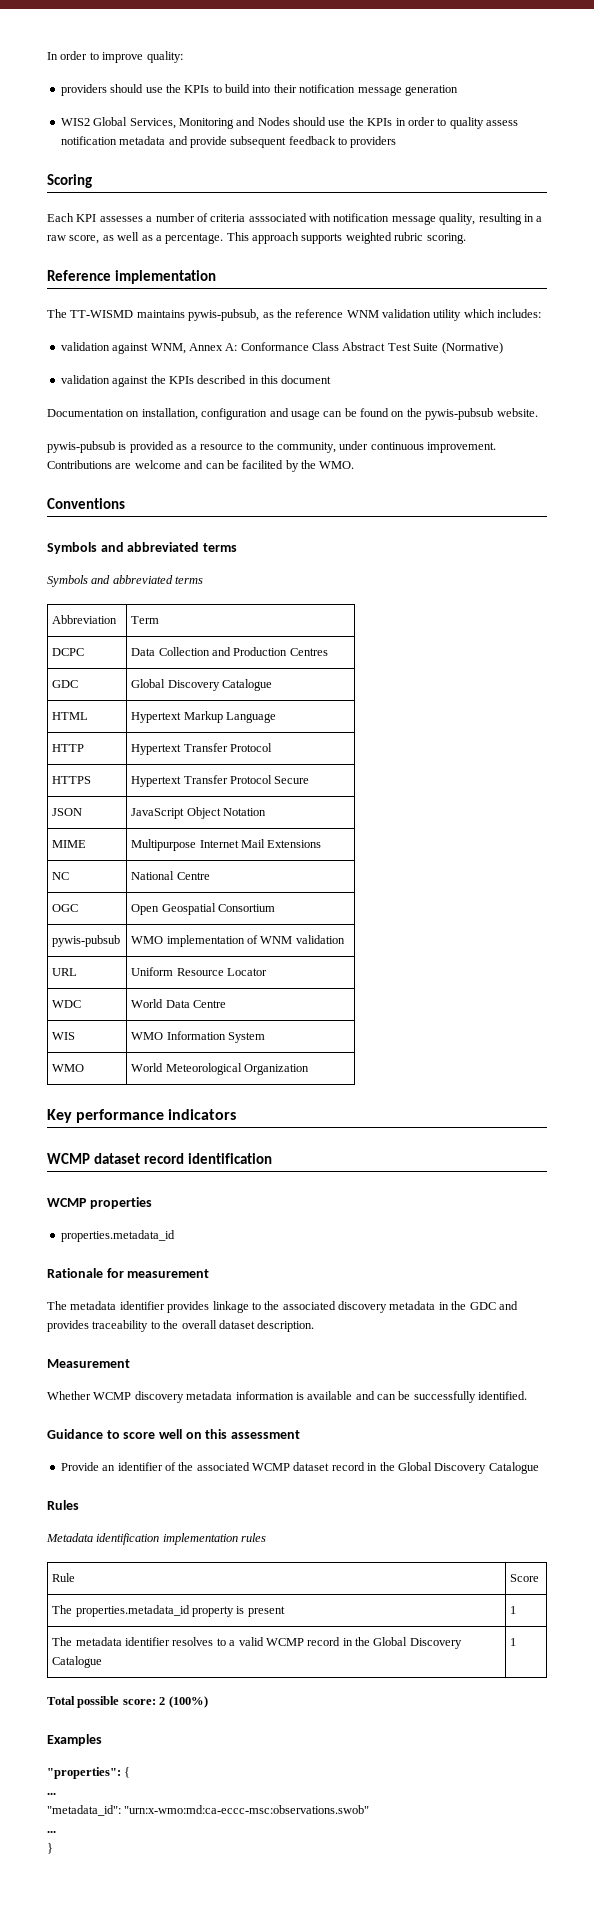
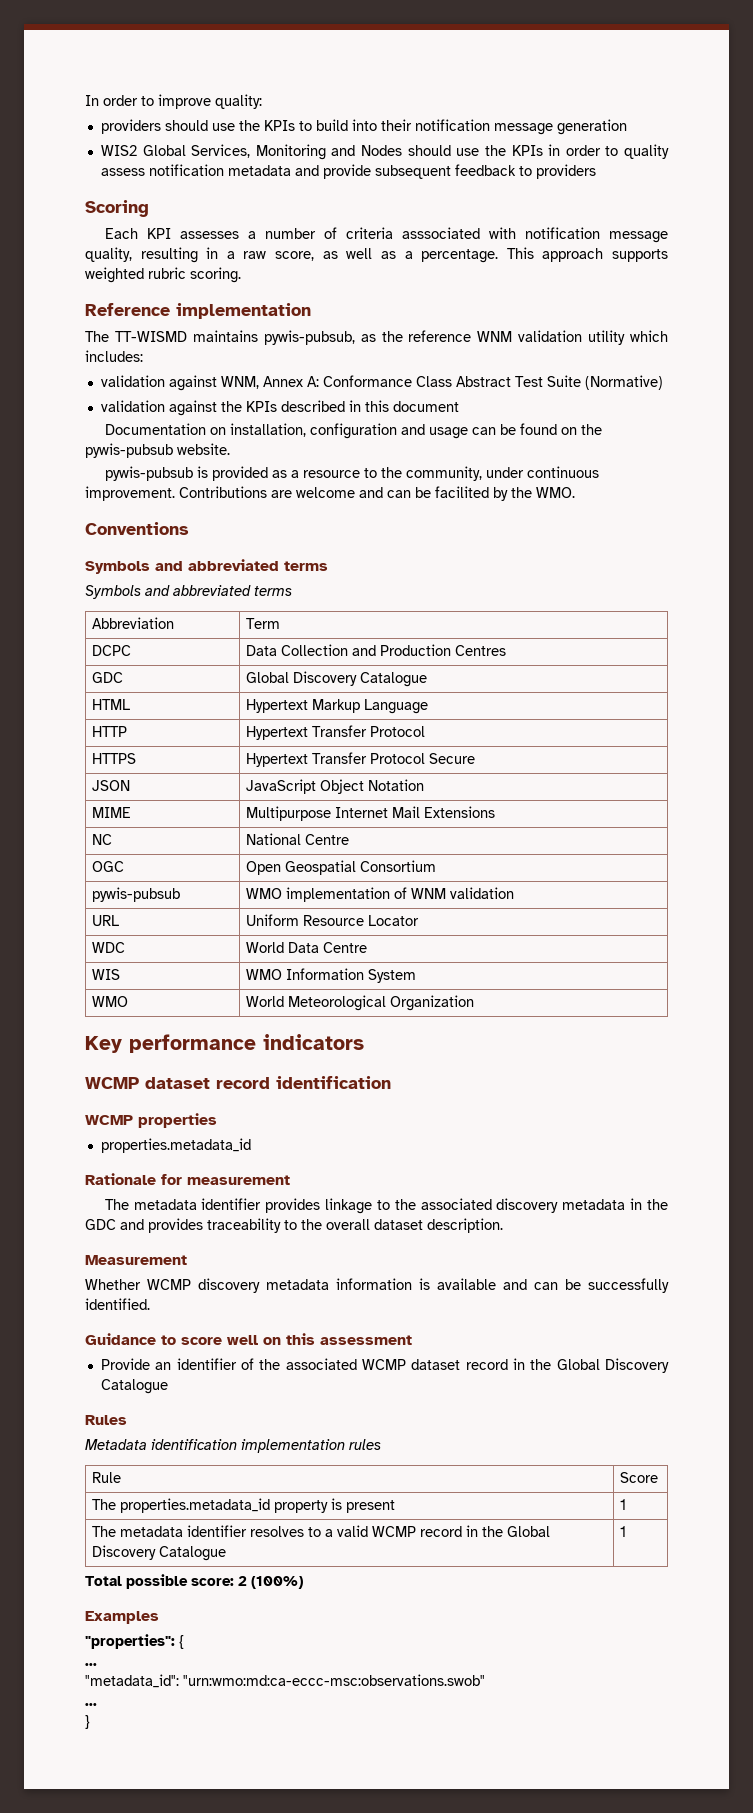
[124,1805,370,1814] "urn:x-wmo:md:ca-eccc-msc:observations.swob" -> [183,1674,485,1686] "urn:wmo:md:ca-eccc-msc:observations.swob"

